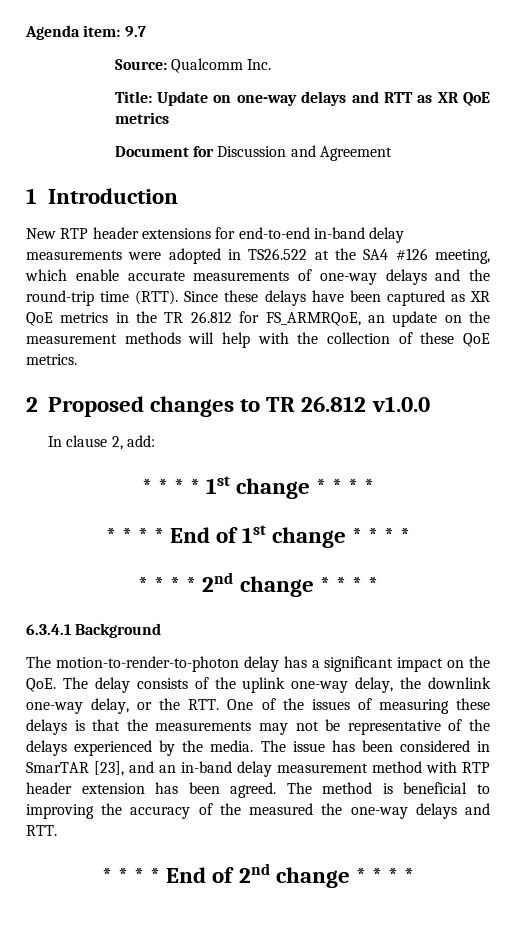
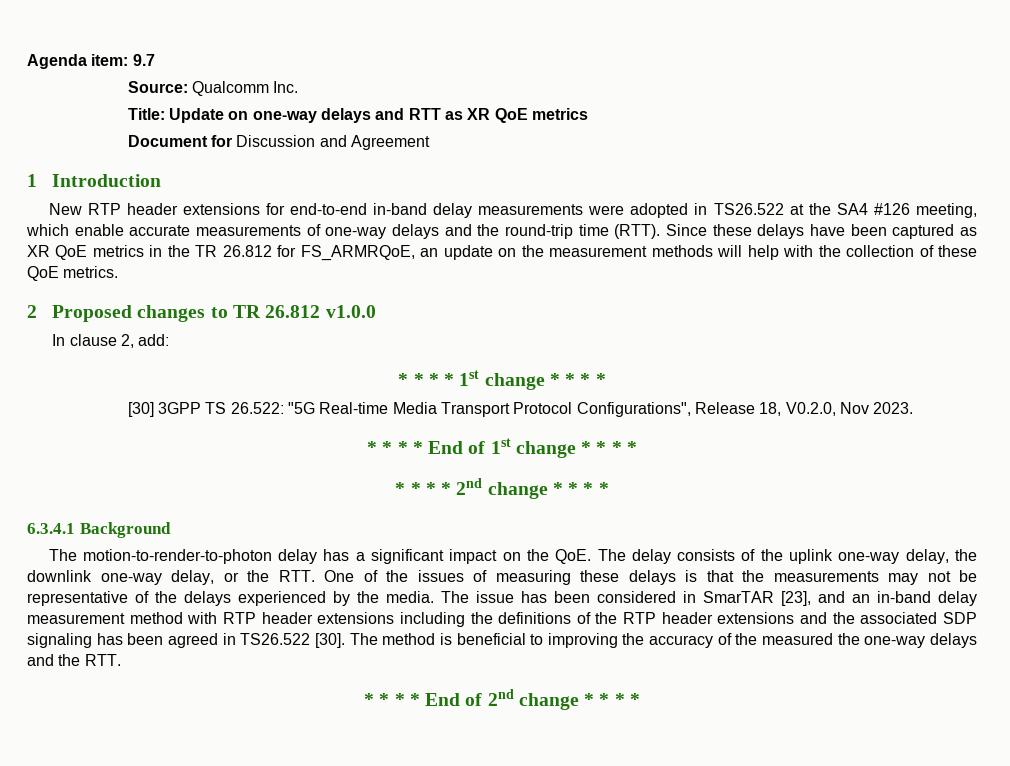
(375, 486) none -> [127,402,914,417] // [30] 3GPP TS 26.522: "5G Real-time Media Transport Protocol Configurations", Release 18, V0.2.0, Nov 2023.
[81,782,277,798] extension has been agreed. -> [317,612,977,627] [27,633,345,648] extensions including the definitions of the RTP header extensions and the associated SDP signaling has been agreed in TS26.522 [30].
(491, 809) none -> [58,654,81,666] the

